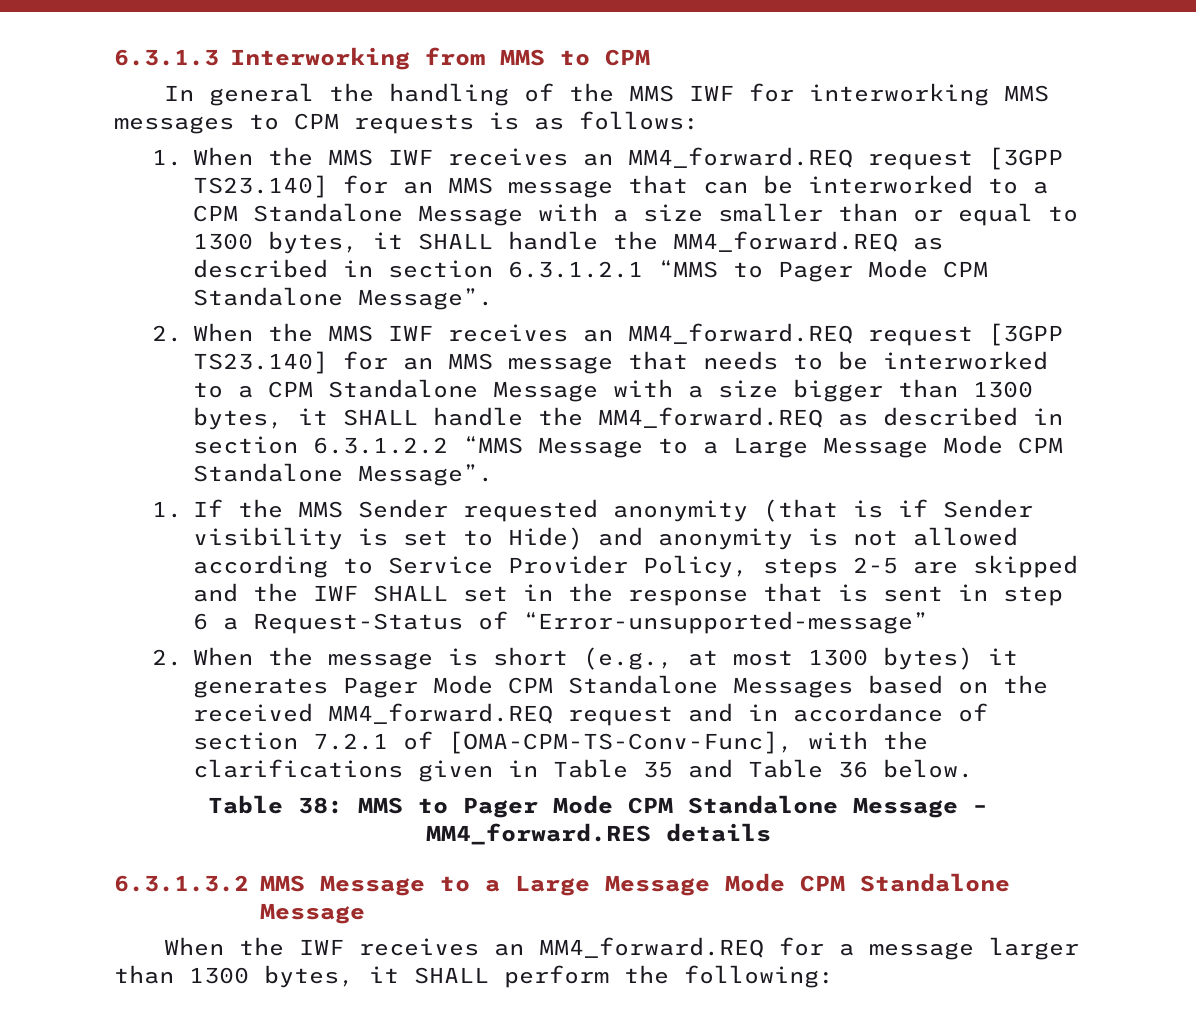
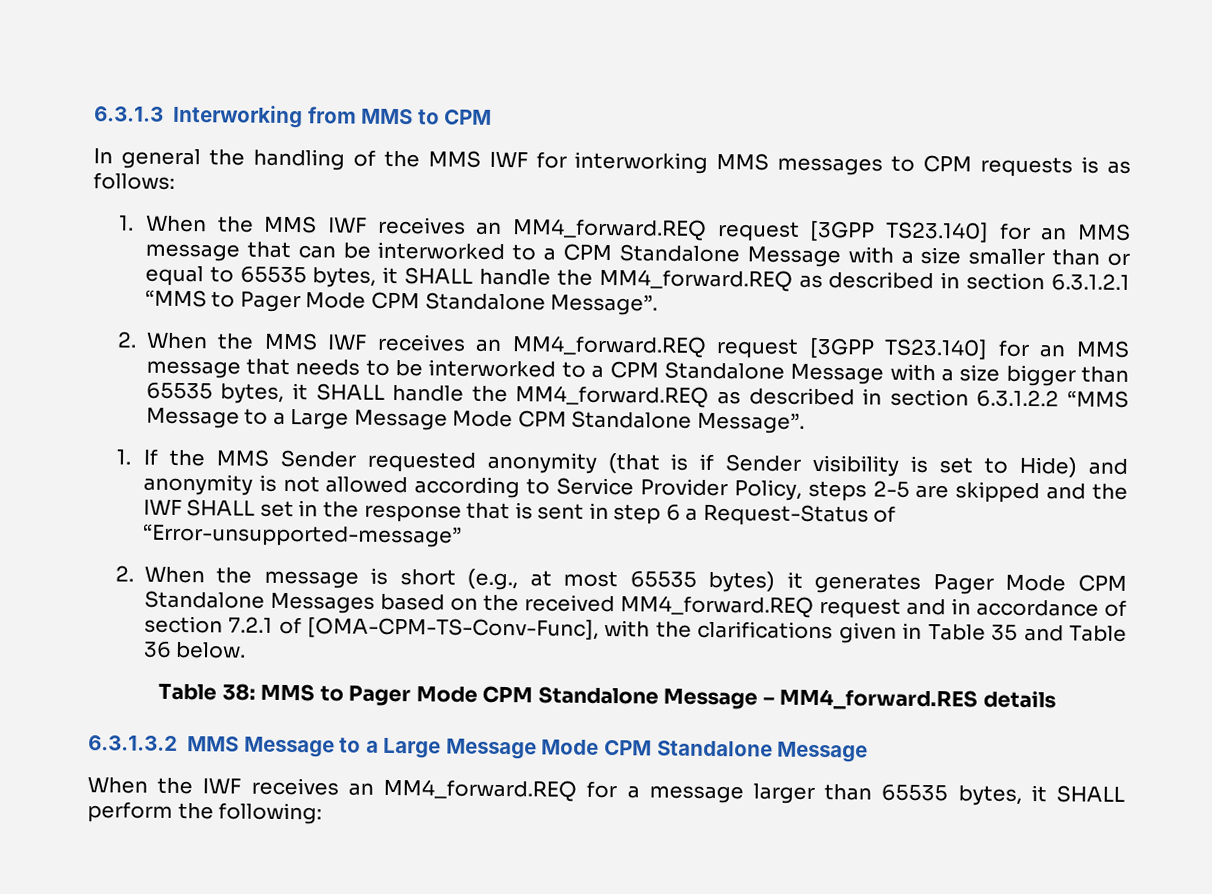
[193,233,254,250] 1300 -> [239,265,307,284] 65535
[973,381,1034,398] 1300 -> [145,381,213,400] 65535
[808,649,869,666] 1300 -> [629,570,697,588] 65535
[189,967,249,984] 1300 -> [881,783,949,802] 65535

